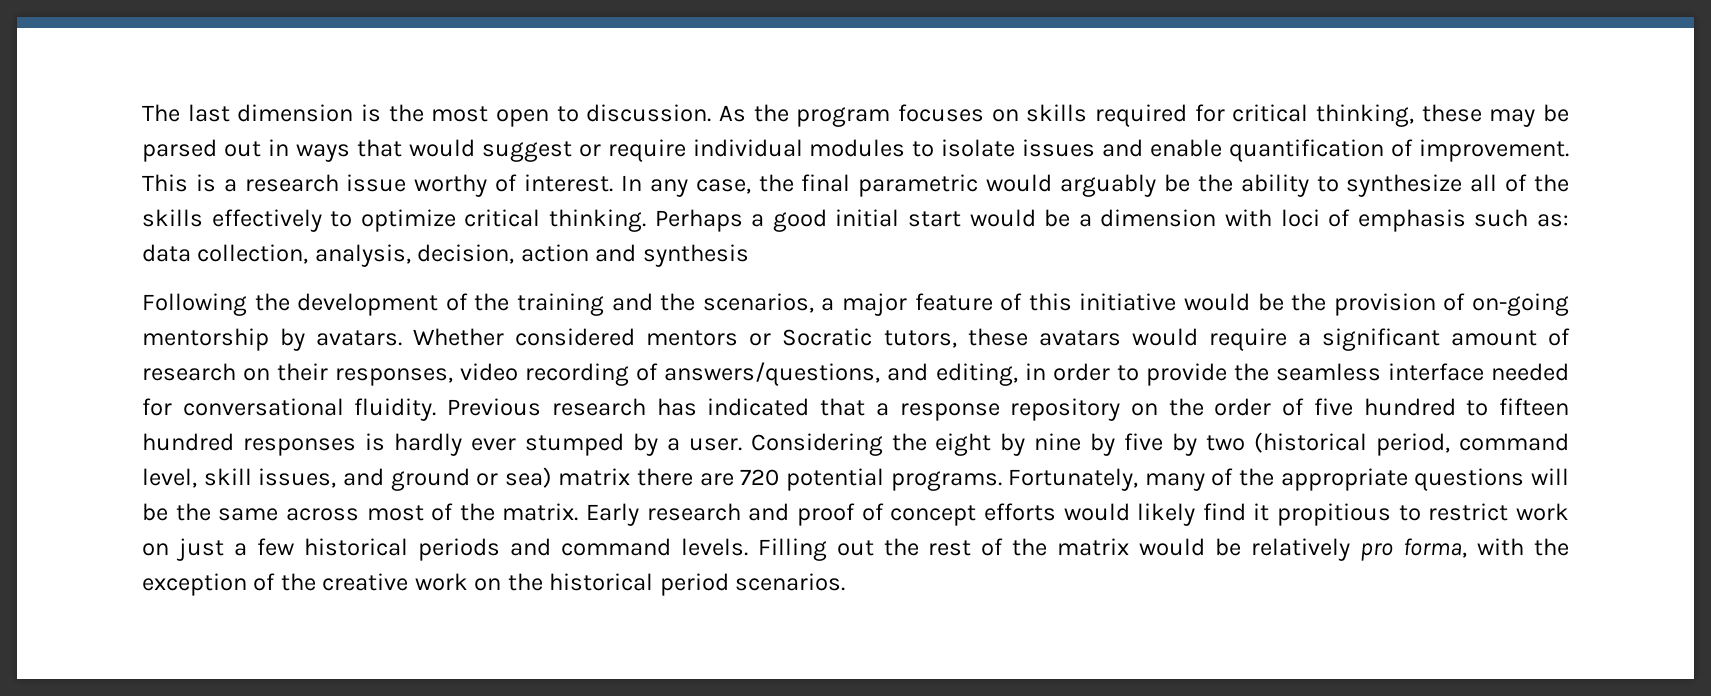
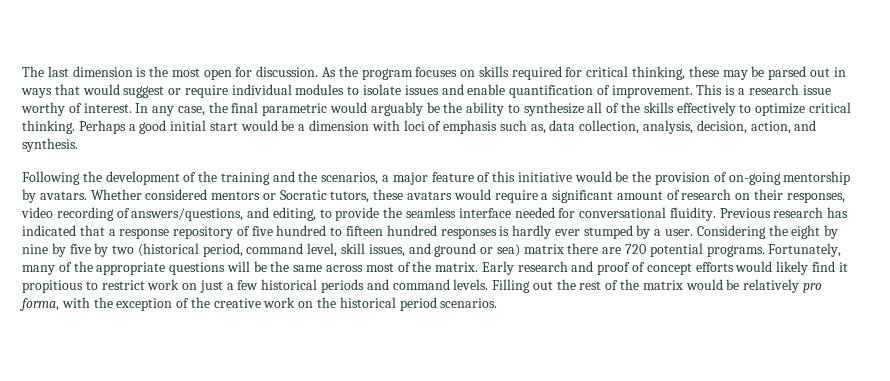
[556,106,579,122] to -> [235,67,253,77] for
[1536,214,1569,227] as: -> [530,124,546,134] as,
[520,244,749,267] action and synthesis -> [750,120,817,134] [22,138,78,152] action, and synthesis.
[1024,363,1110,381] in order -> (316, 214) none
[1130,398,1272,416] on the order -> (234, 232) none

